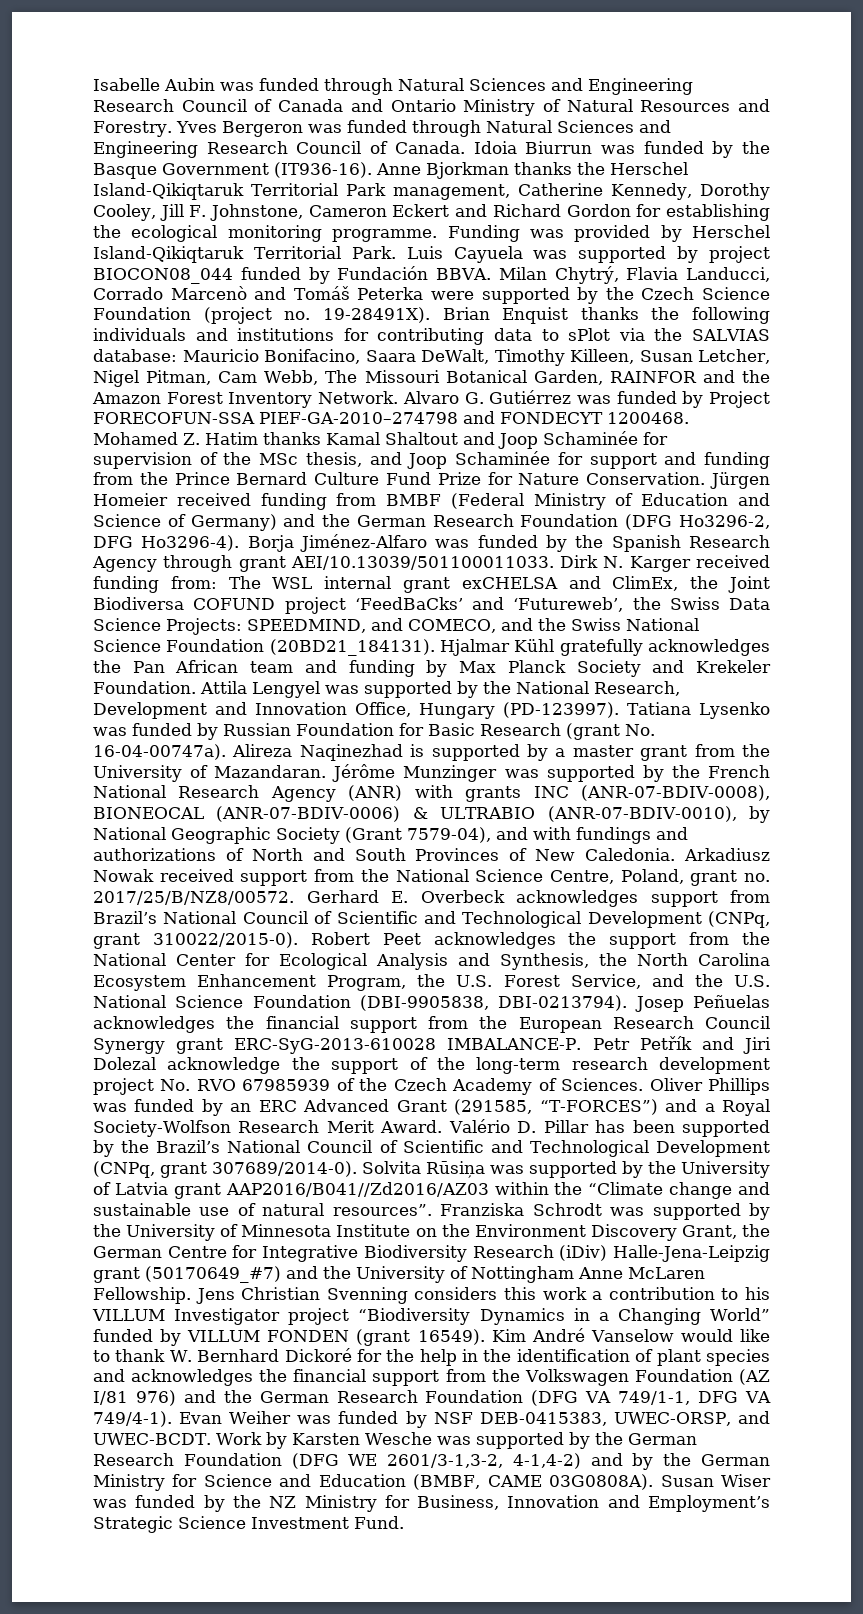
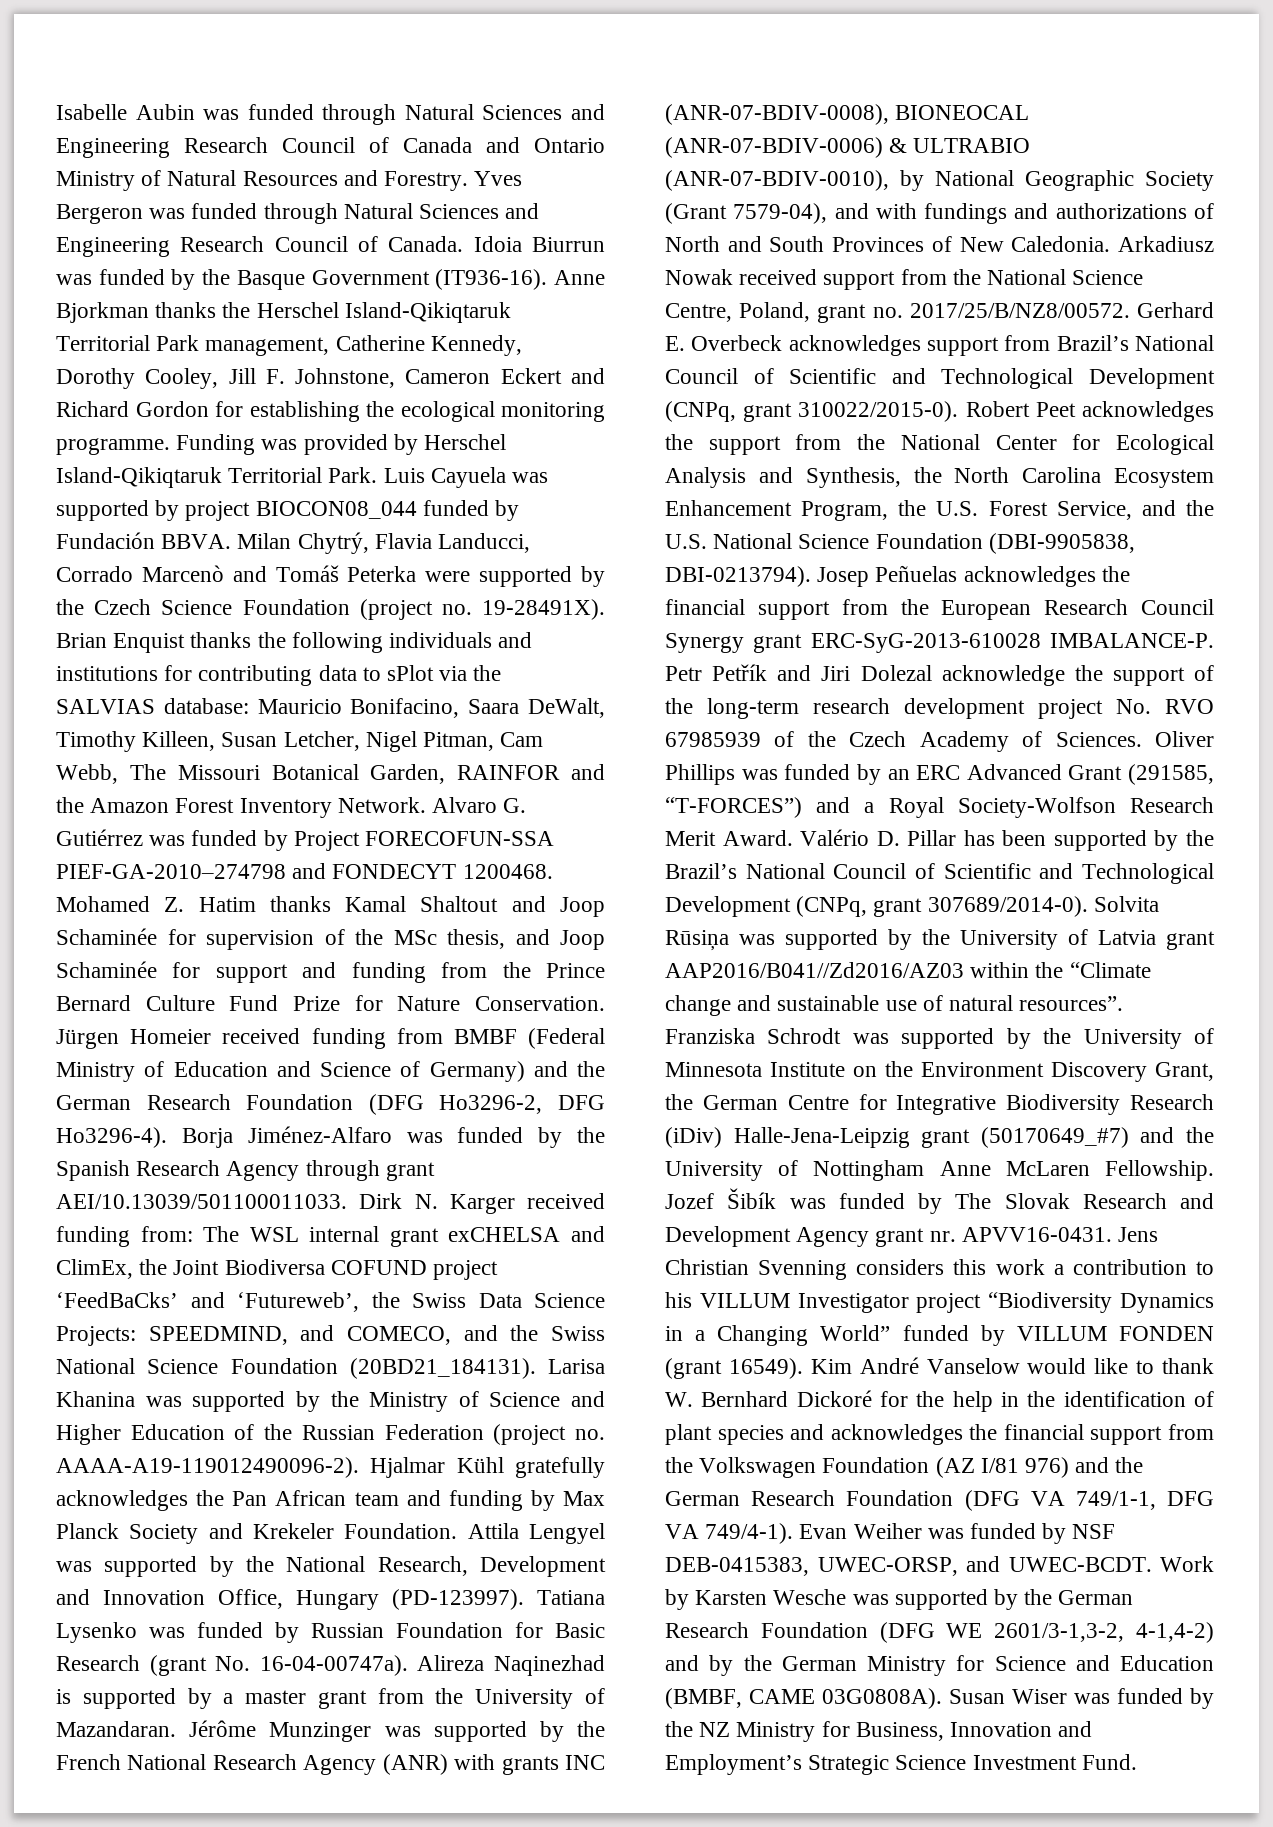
(435, 647) none -> [548,1359,605,1374] [56,1391,605,1412] [56,1424,605,1445] [56,1457,359,1478] Larisa Khanina was supported by the Ministry of Science and Higher Education of the Russian Federation (project no. AAAA-A19-119012490096-2).
(191, 1295) none -> [665,1188,1214,1214] [665,1226,1112,1247] Jozef Šibík was funded by The Slovak Research and Development Agency grant nr. APVV16-0431.

